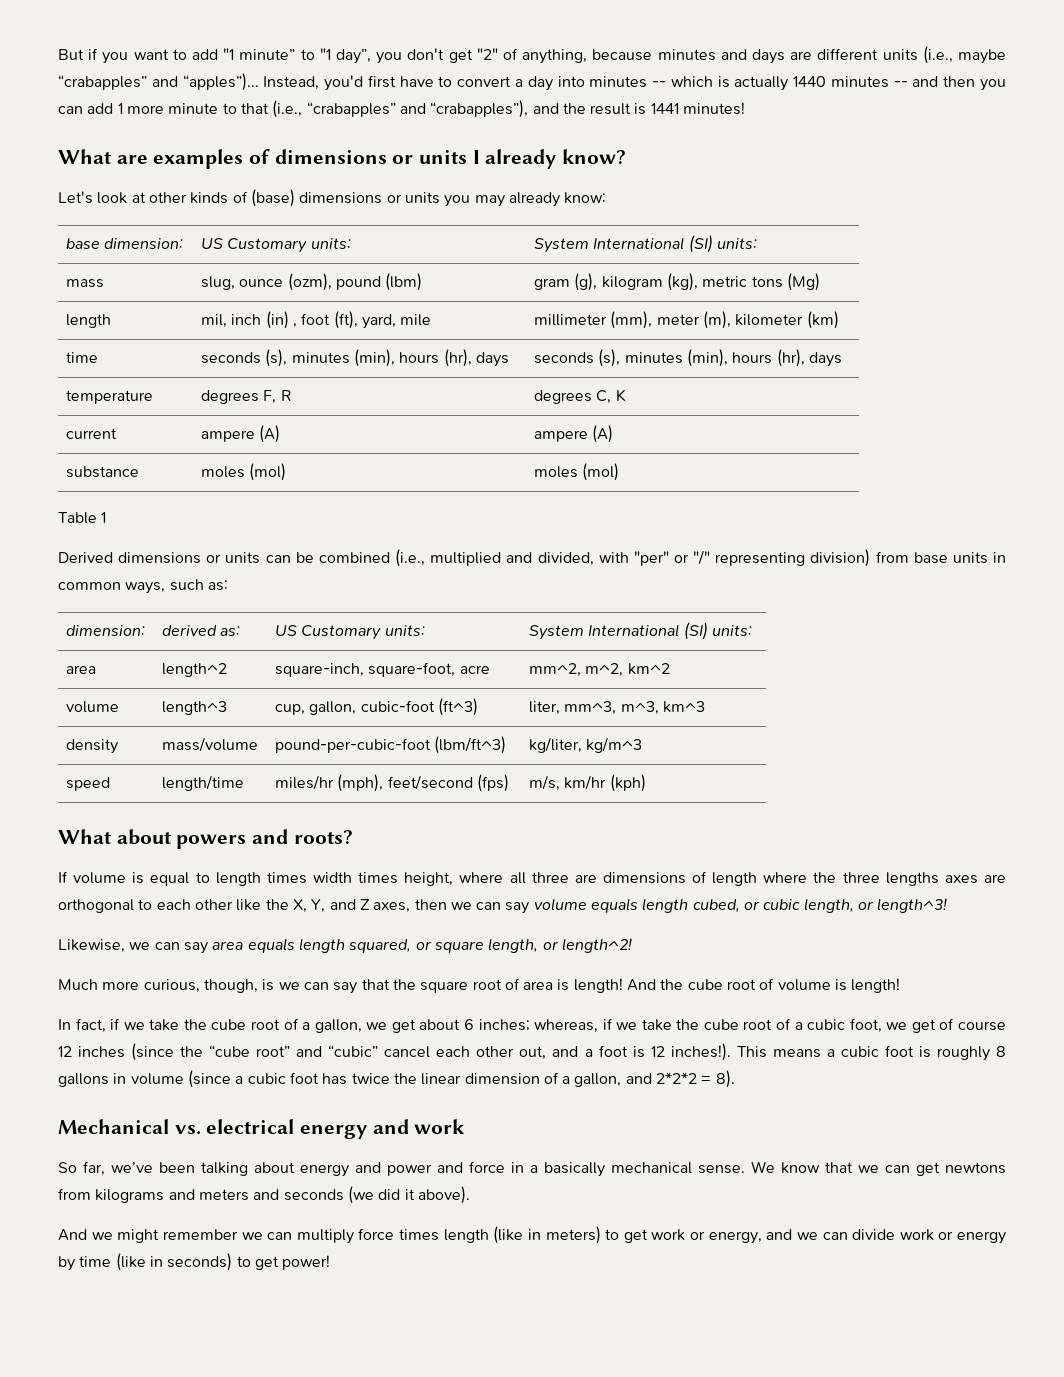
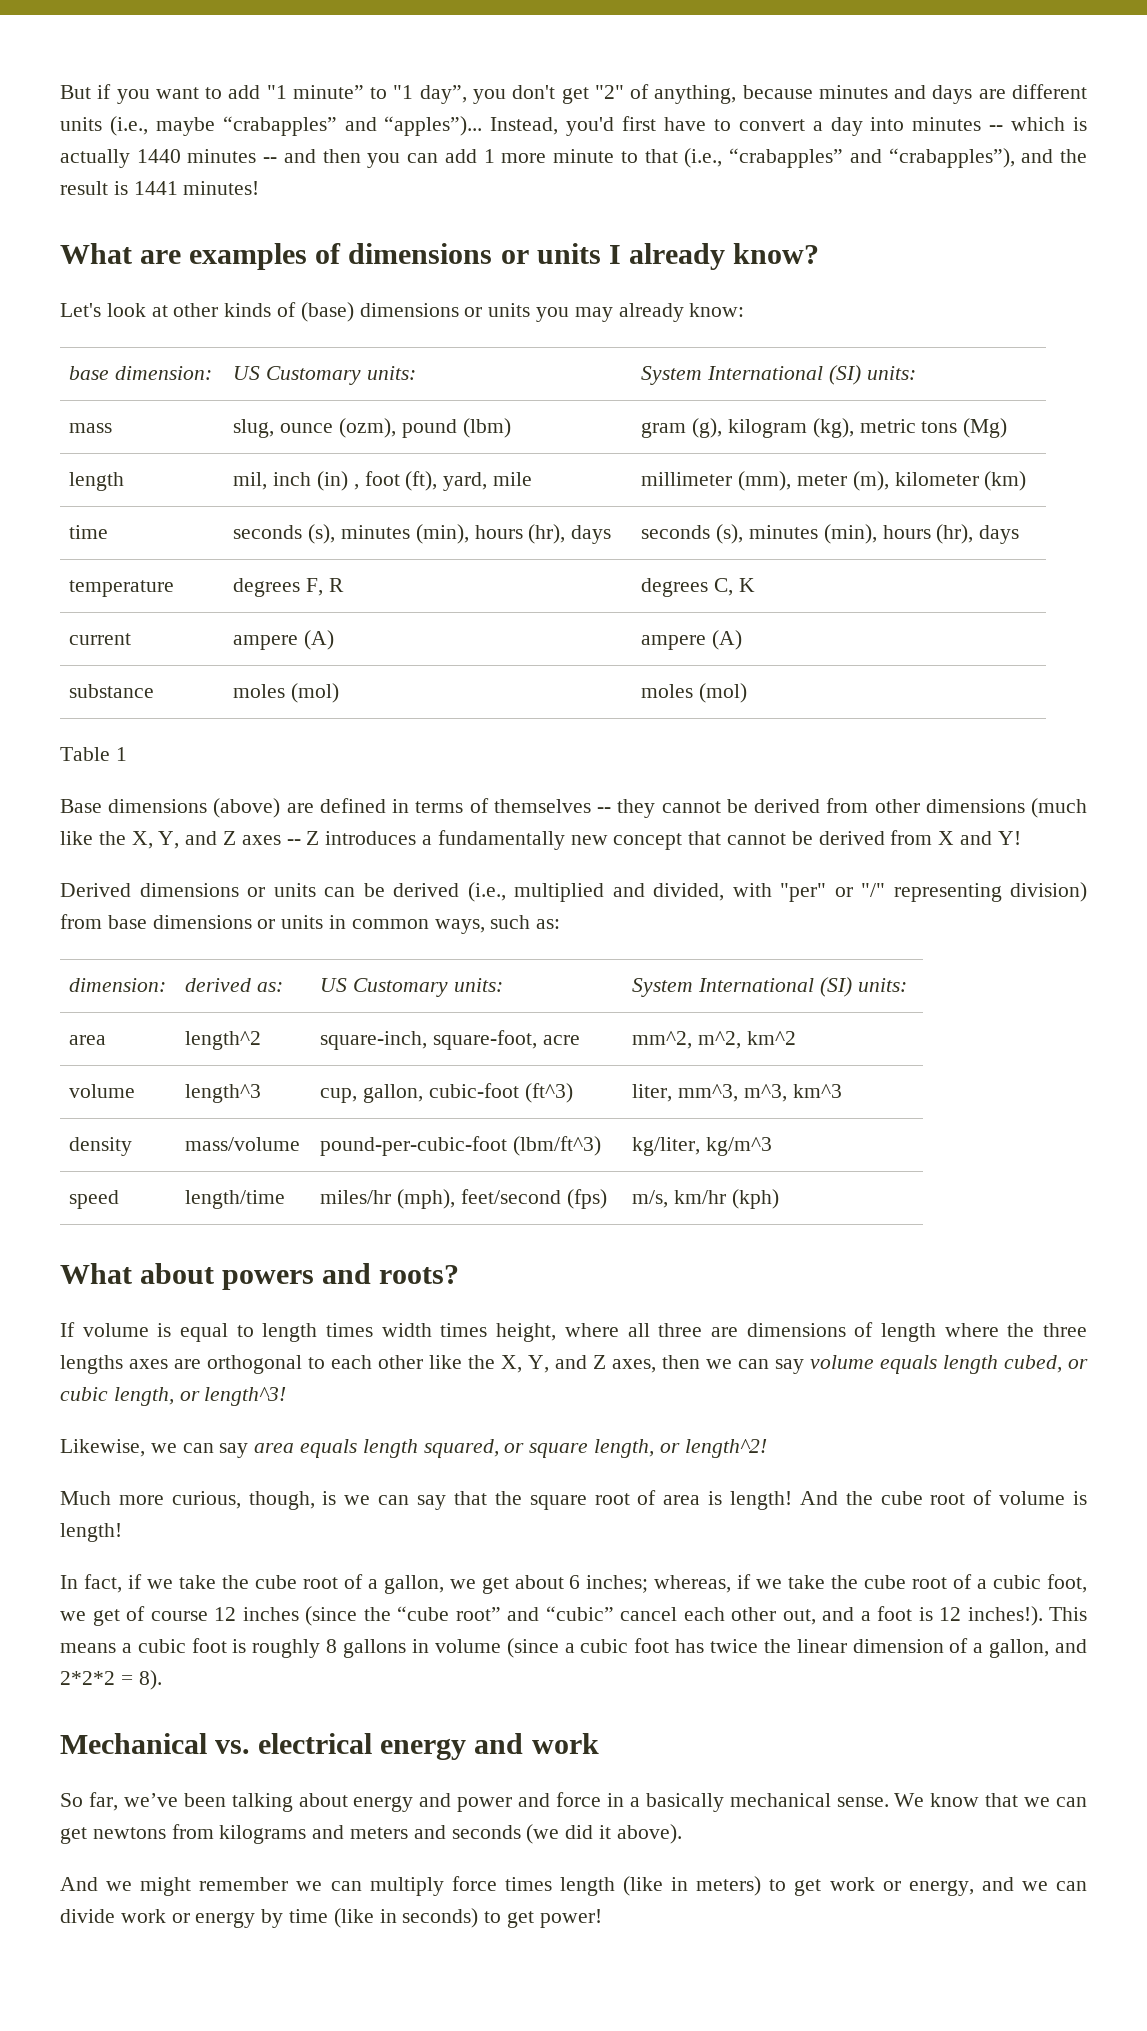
(107, 517) none -> [60,798,1088,818] [60,830,1021,850] // Base dimensions (above) are defined in terms of themselves -- they cannot be derived from other dimensions (much like the X, Y, and Z axes -- Z introduces a fundamentally new concept that cannot be derived from X and Y!
[318,552,390,563] combined -> [393,883,459,897] derived
(948, 558) none -> [152,915,276,929] dimensions or

